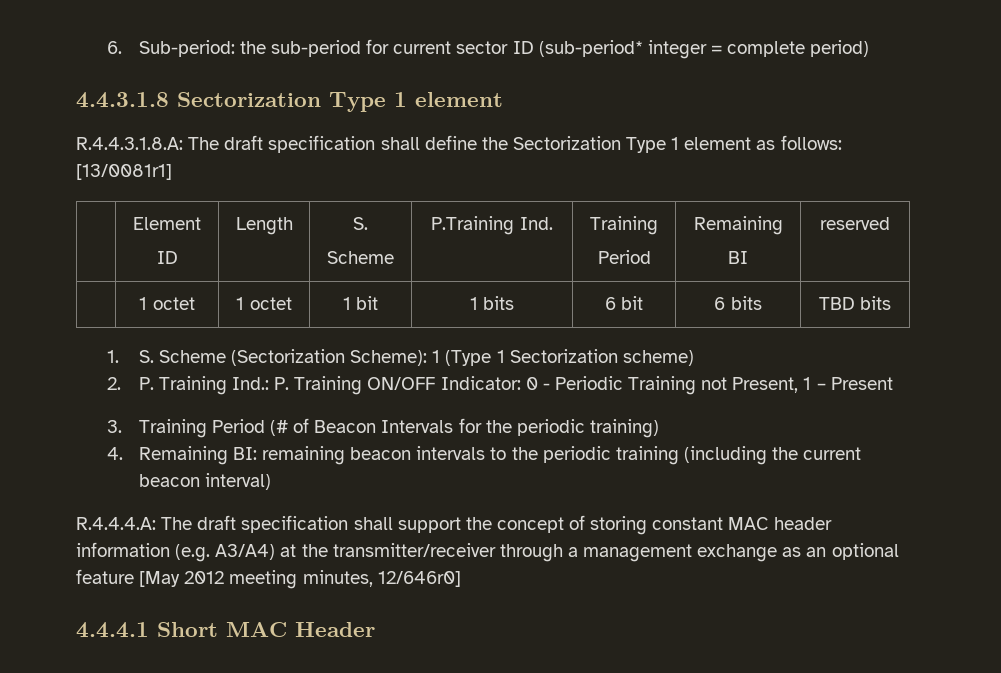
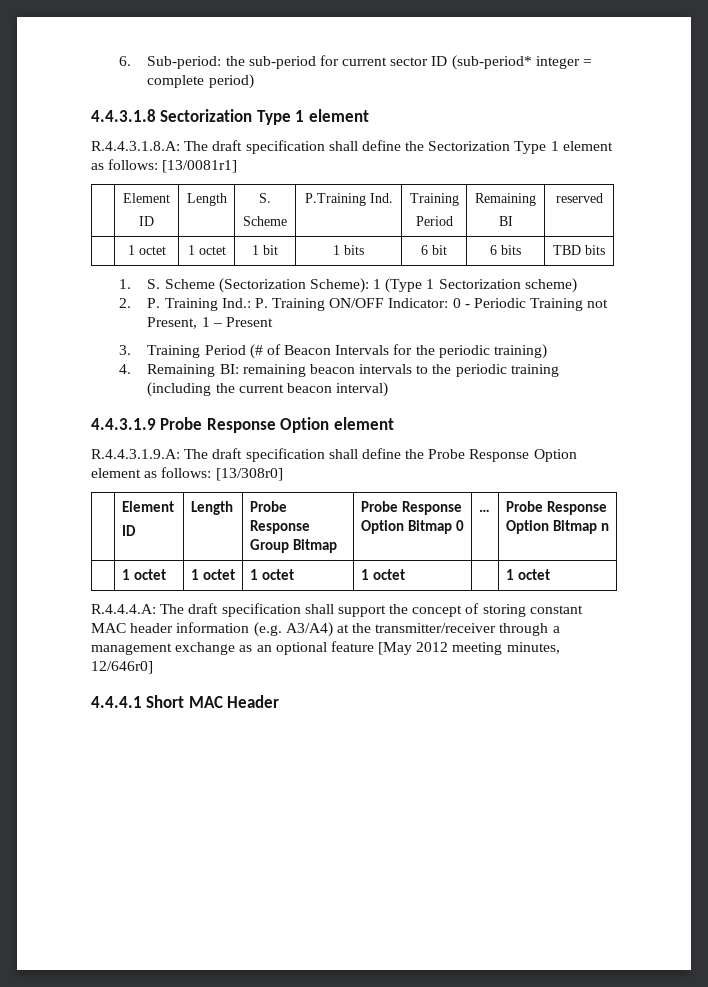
(271, 481) none -> [91,417,394,433] [91,448,577,462] [91,467,283,481] [121,501,174,512] [121,525,136,536] [190,501,233,515] [249,501,287,512] [249,520,310,534] [249,539,337,553] [360,501,462,515] [360,520,464,534] [478,509,490,512] [505,501,607,515] [505,520,609,534] [121,569,166,580] [190,569,235,580] [249,569,294,580] [360,569,405,580] [505,569,550,580] // 4.4.3.1.9 Probe Response Option element // R.4.4.3.1.9.A: The draft specification shall define the Probe Response Option element as follows: [13/308r0] // | Element // ID | Length | Probe Response Group Bitmap | Probe Response Option Bitmap 0 | … | Probe Response Option Bitmap n // | 1 octet | 1 octet | 1 octet | 1 octet | | 1 octet

